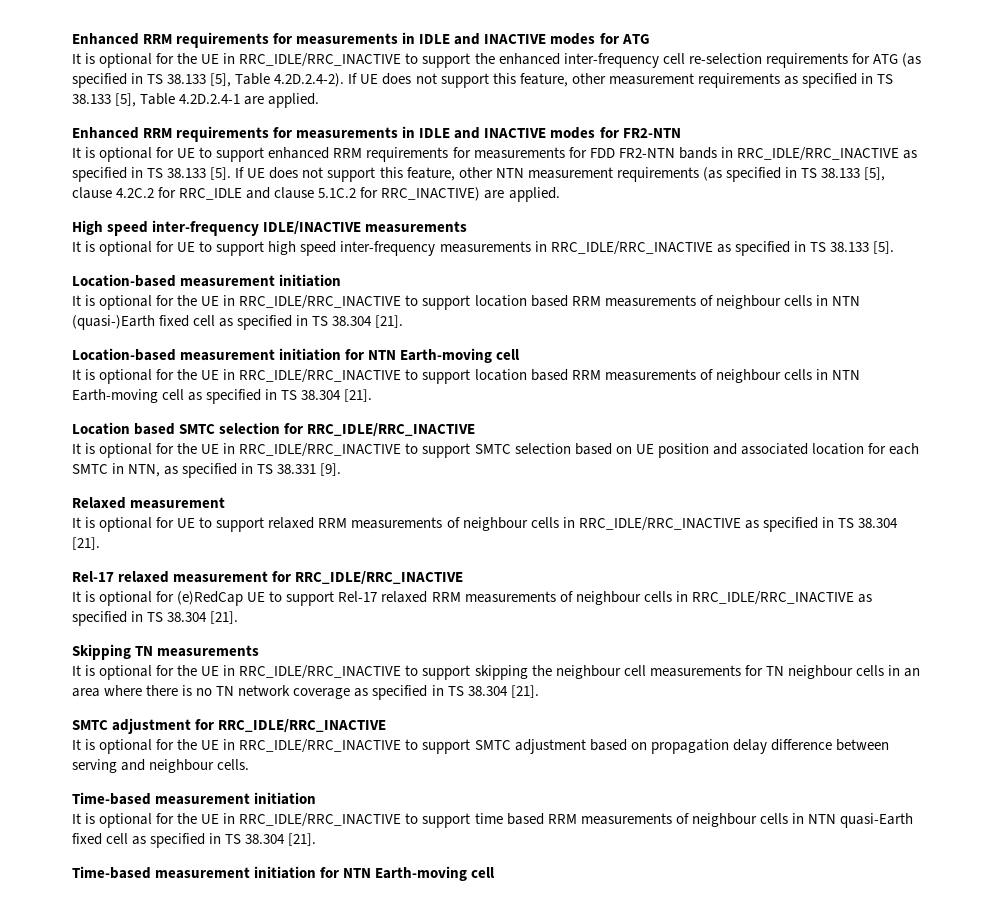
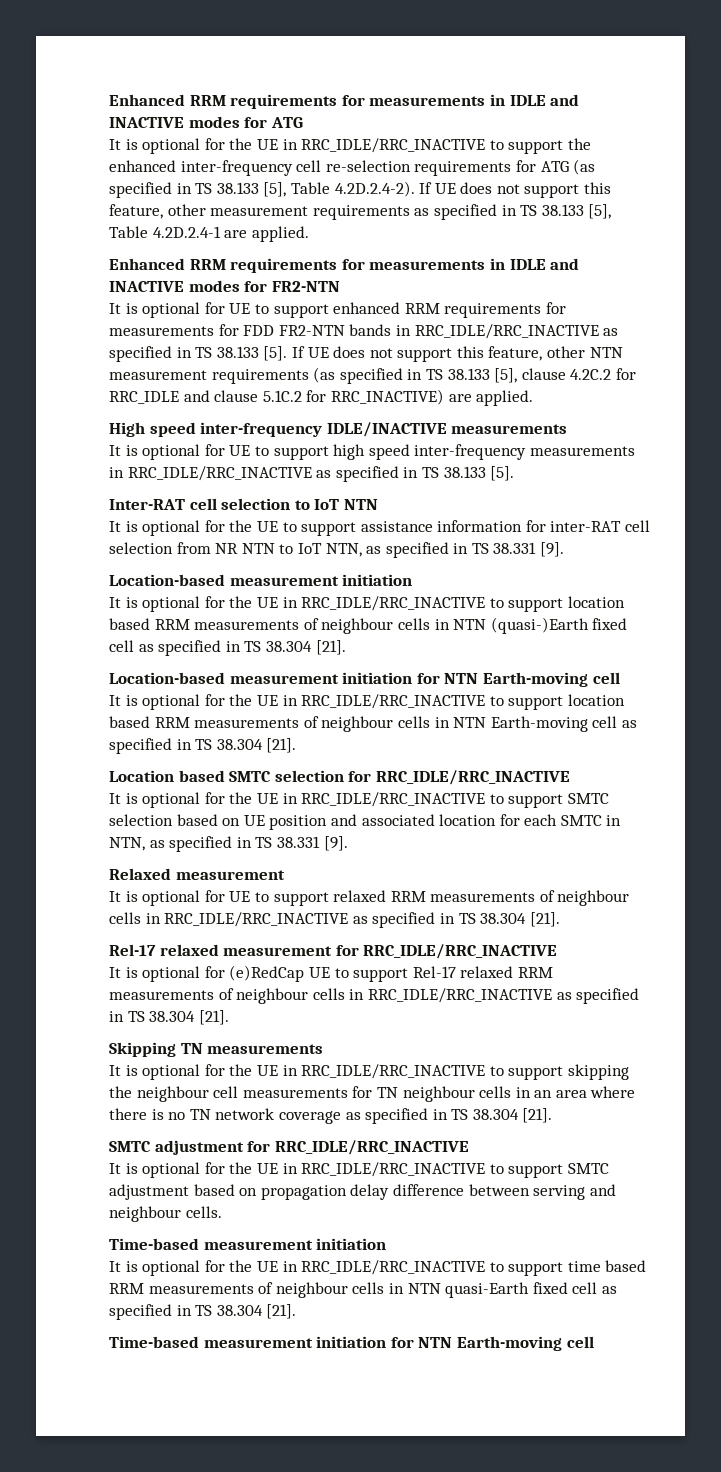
(894, 247) none -> [109,498,378,510] [109,520,651,536] [109,542,565,558] // Inter-RAT cell selection to IoT NTN // It is optional for the UE to support assistance information for inter-RAT cell selection from NR NTN to IoT NTN, as specified in TS 38.331 [9].

